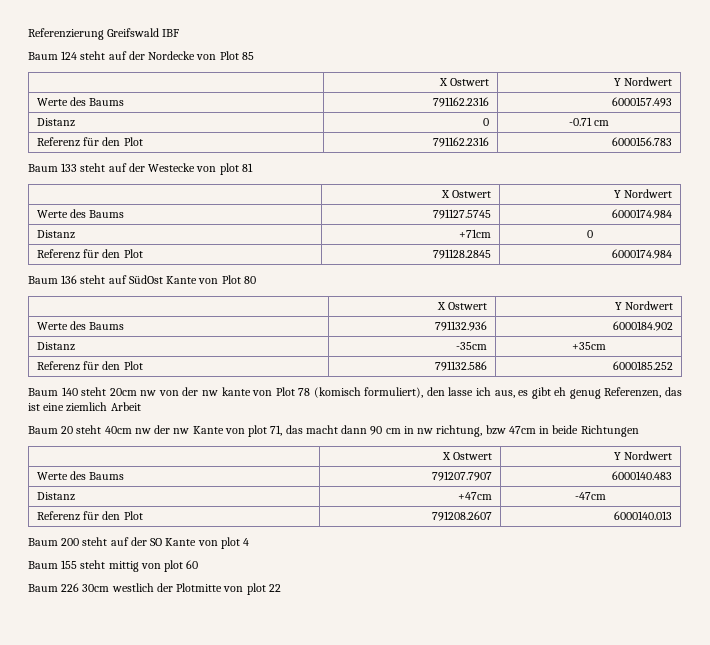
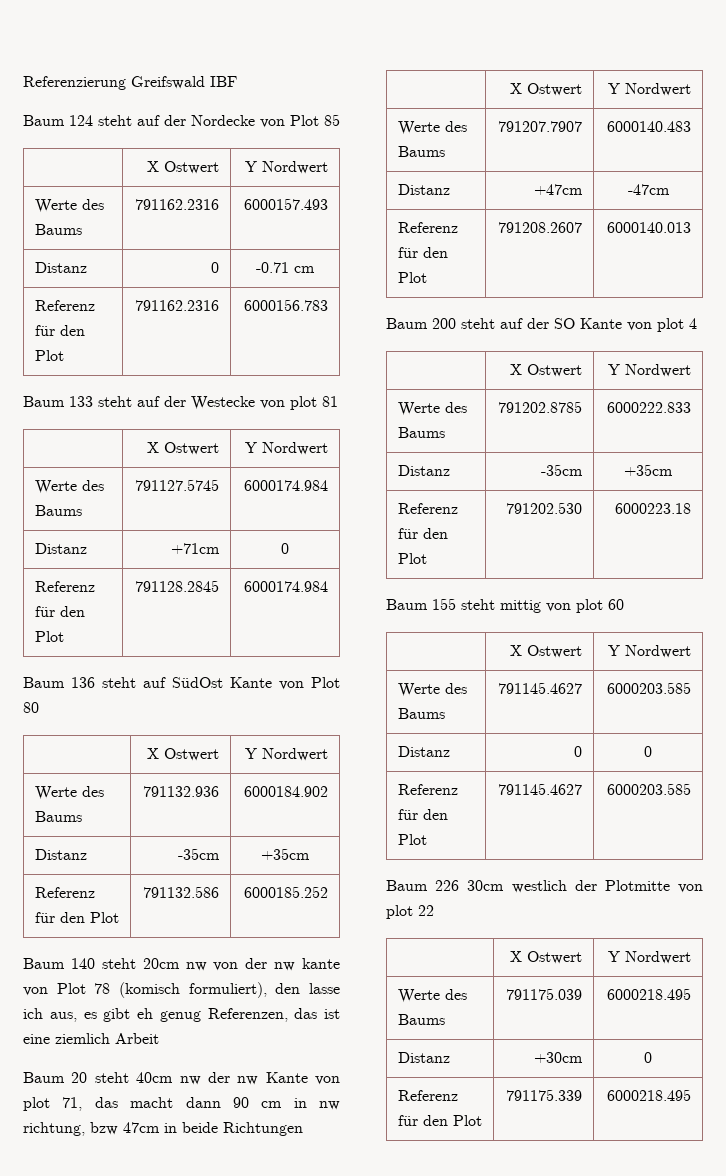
(250, 542) none -> [510,364,583,377] [608,364,692,377] [397,402,467,416] [397,427,445,438] [498,401,583,413] [607,402,692,413] [397,465,450,476] [541,464,584,476] [624,464,673,476] [397,503,458,514] [397,528,448,539] [397,553,427,564] [506,502,583,514] [615,503,692,514] // | X Ostwert | Y Nordwert // Werte des Baums | 791202.8785 | 6000222.833 // Distanz | -35cm | +35cm // Referenz für den Plot | 791202.530 | 6000223.18
(199, 564) none -> [510,645,583,658] [608,645,692,658] [397,683,467,697] [397,708,445,719] [498,682,583,694] [607,682,692,694] [397,746,450,757] [574,746,583,757] [644,746,652,757] [397,784,458,795] [397,809,448,820] [397,834,427,845] [498,783,583,795] [607,783,692,795] // | X Ostwert | Y Nordwert // Werte des Baums | 791145.4627 | 6000203.585 // Distanz | 0 | 0 // Referenz für den Plot | 791145.4627 | 6000203.585
(281, 588) none -> [510,951,583,964] [608,951,692,964] [397,989,467,1003] [397,1014,445,1025] [506,988,583,1000] [607,988,692,1000] [397,1052,450,1063] [534,1052,584,1063] [644,1052,652,1063] [397,1090,458,1101] [397,1115,482,1126] [506,1089,583,1101] [607,1089,692,1101] // | X Ostwert | Y Nordwert // Werte des Baums | 791175.039 | 6000218.495 // Distanz | +30cm | 0 // Referenz für den Plot | 791175.339 | 6000218.495

